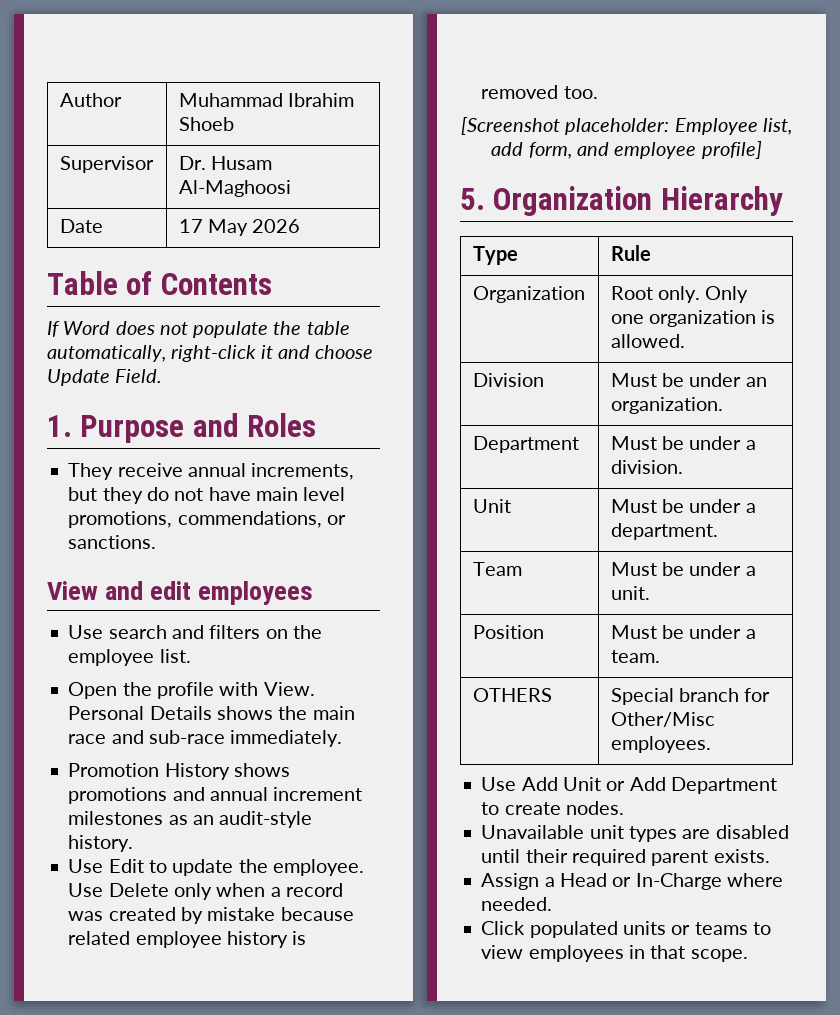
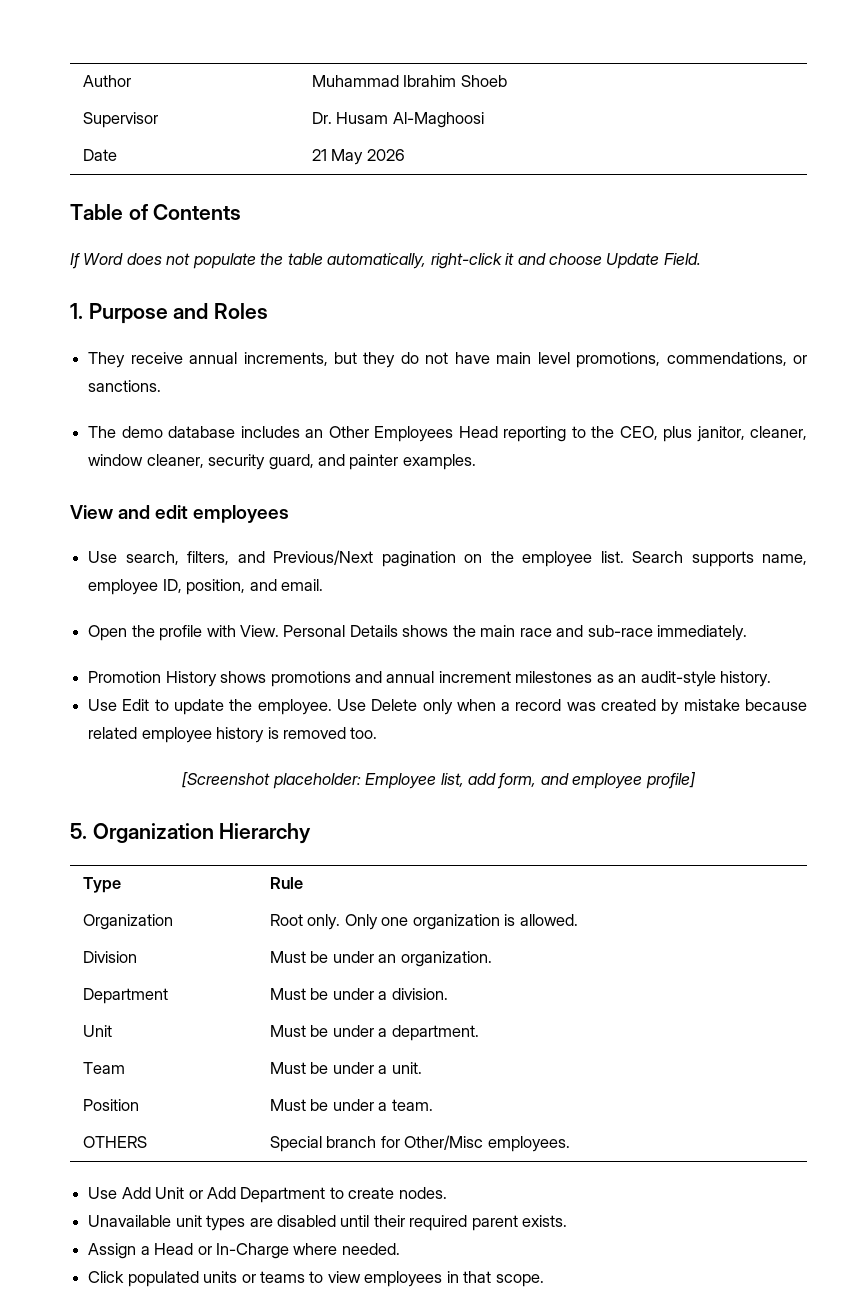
[178,219,203,233] 17 -> [311,149,327,161] 21
(157, 542) none -> [88,426,808,442] [88,454,476,470] // The demo database includes an Other Employees Head reporting to the CEO, plus janitor, cleaner, window cleaner, security guard, and painter examples.
[108,625,261,639] search and filters -> [125,550,456,567] search, filters, and Previous/Next pagination
(191, 656) none -> [632,551,807,567] [88,579,323,595] Search supports name, employee ID, position, and email.

